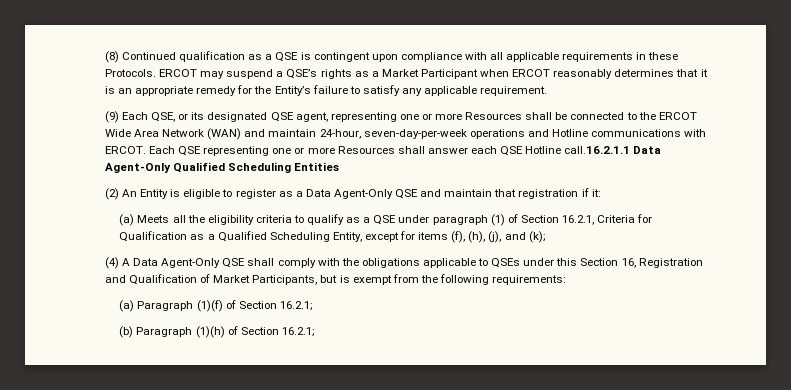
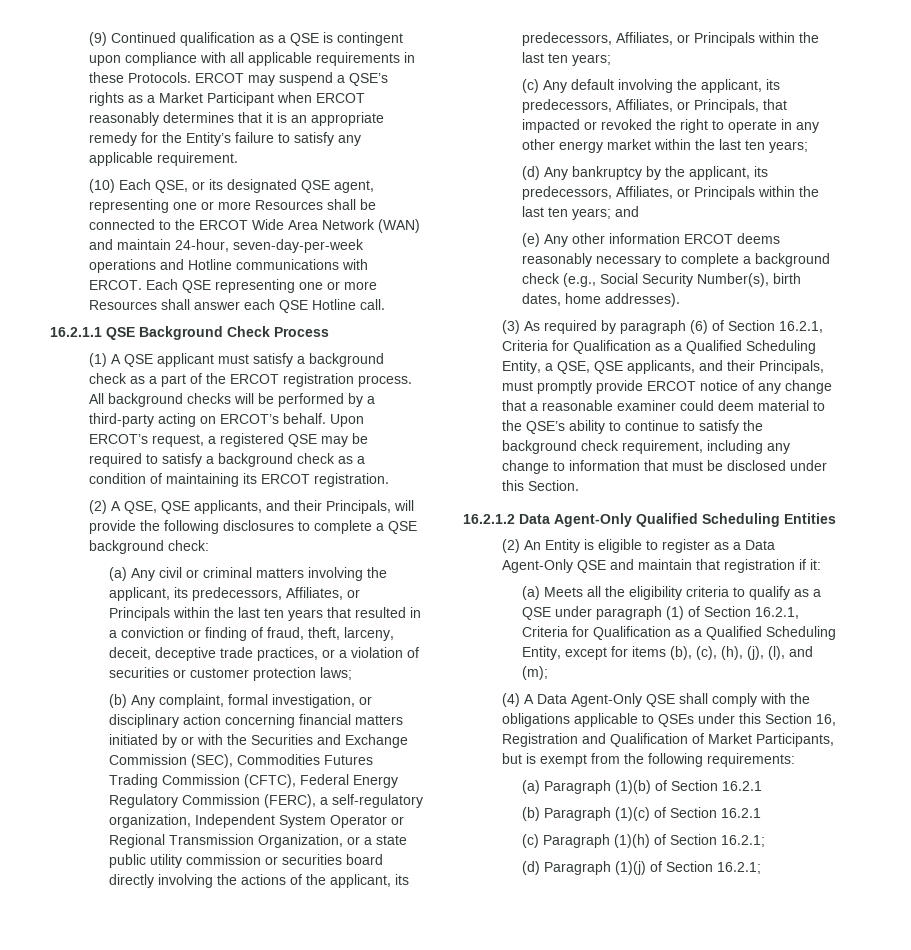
[104,51,119,63] (8) -> [89,32,108,46] (9)
[104,111,119,123] (9) -> [89,179,116,193] (10)
[564,146,631,154] call.16.2.1.1 -> [360,299,386,310] [50,326,329,340] [89,353,385,367] [89,373,413,387] [89,393,376,407] [89,413,365,427] [89,433,369,447] [89,453,366,467] [89,473,390,487] [89,500,415,514] [89,520,418,534] [89,540,210,554] [108,567,387,581] [108,587,360,601] [108,607,421,621] [108,627,394,641] [108,647,419,661] [108,667,352,681] [108,694,372,708] [108,714,403,728] [108,734,408,748] [108,754,373,768] [108,774,398,788] [108,794,423,808] [108,814,404,828] [108,834,407,848] [108,854,383,868] [108,874,409,888] [521,32,819,46] [521,52,611,66] [521,79,780,93] [521,99,787,113] [521,119,819,133] [521,139,808,153] [521,166,768,180] [521,186,819,200] [521,206,639,220] [521,233,780,247] [521,253,830,267] [521,273,801,287] [521,293,680,307] [502,320,824,334] [502,340,817,354] [502,360,825,374] [502,380,833,394] [502,400,826,411] [502,420,764,434] [502,440,791,454] [502,460,828,474] [502,480,580,491] [463,514,515,524] call. // 16.2.1.1 QSE Background Check Process // (1) A QSE applicant must satisfy a background check as a part of the ERCOT registration process. All background checks will be performed by a third-party acting on ERCOT’s behalf. Upon ERCOT’s request, a registered QSE may be required to satisfy a background check as a condition of maintaining its ERCOT registration. // (2) A QSE, QSE applicants, and their Principals, will provide the following disclosures to complete a QSE background check: // (a) Any civil or criminal matters involving the applicant, its predecessors, Affiliates, or Principals within the last ten years that resulted in a conviction or finding of fraud, theft, larceny, deceit, deceptive trade practices, or a violation of securities or customer protection laws; // (b) Any complaint, formal investigation, or disciplinary action concerning financial matters initiated by or with the Securities and Exchange Commission (SEC), Commodities Futures Trading Commission (CFTC), Federal Energy Regulatory Commission (FERC), a self-regulatory organization, Independent System Operator or Regional Transmission Organization, or a state public utility commission or securities board directly involving the actions of the applicant, its predecessors, Affiliates, or Principals within the last ten years; // (c) Any default involving the applicant, its predecessors, Affiliates, or Principals, that impacted or revoked the right to operate in any other energy market within the last ten years; // (d) Any bankruptcy by the applicant, its predecessors, Affiliates, or Principals within the last ten years; and // (e) Any other information ERCOT deems reasonably necessary to complete a background check (e.g., Social Security Number(s), birth dates, home addresses). // (3) As required by paragraph (6) of Section 16.2.1, Criteria for Qualification as a Qualified Scheduling Entity, a QSE, QSE applicants, and their Principals, must promptly provide ERCOT notice of any change that a reasonable examiner could deem material to the QSE’s ability to continue to satisfy the background check requirement, including any change to information that must be disclosed under this Section. // 16.2.1.2
[451,231,546,243] (f), (h), (j), and (k); -> [669,646,813,660] [521,666,548,680] (b), (c), (h), (j), (l), and (m);
[196,300,313,312] (1)(f) of Section 16.2.1; -> [614,780,762,794] (1)(b) of Section 16.2.1
[195,326,225,338] (1)(h) -> [614,807,761,821] [521,834,765,848] [521,861,646,875] (1)(c) of Section 16.2.1 // (c) Paragraph (1)(h) of Section 16.2.1; // (d) Paragraph (1)(j)

